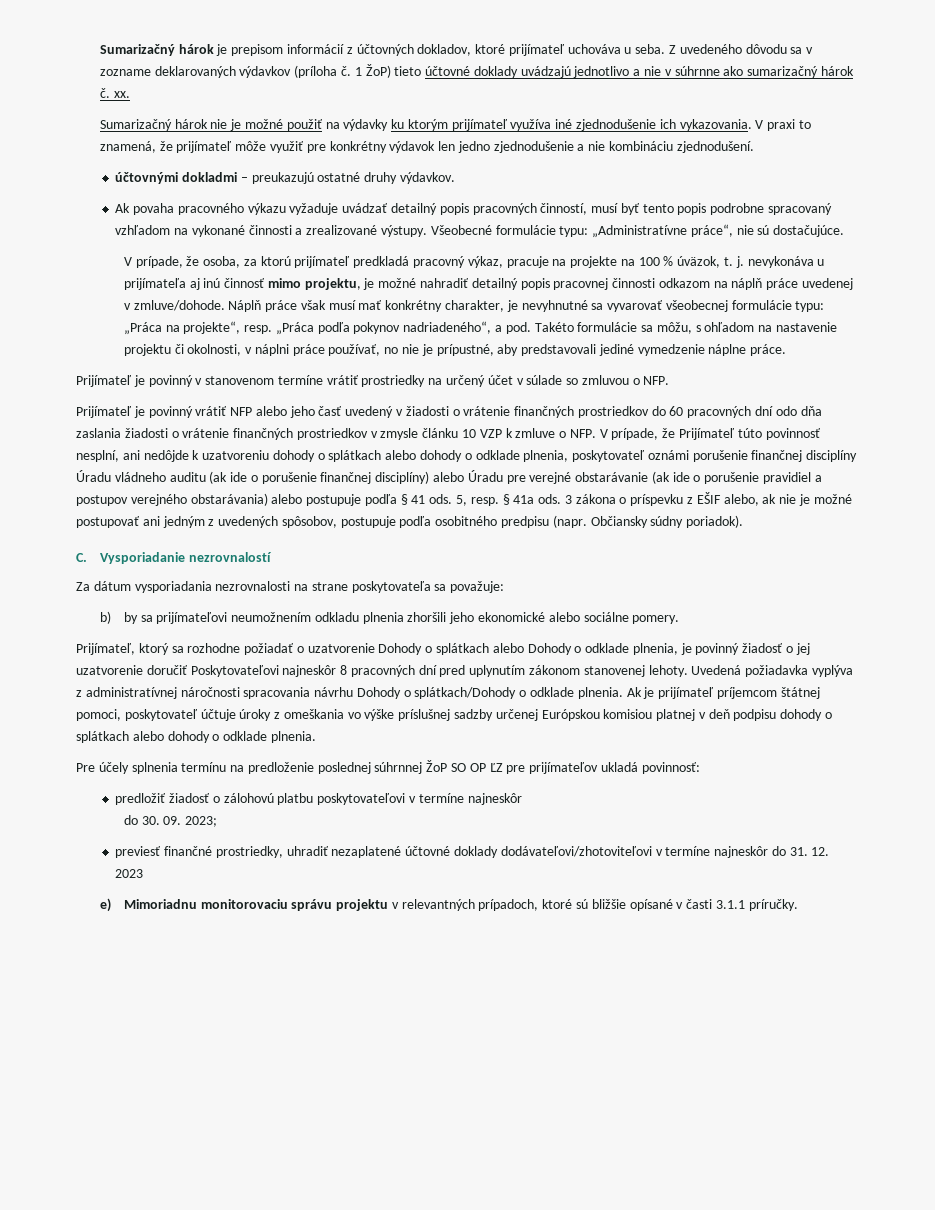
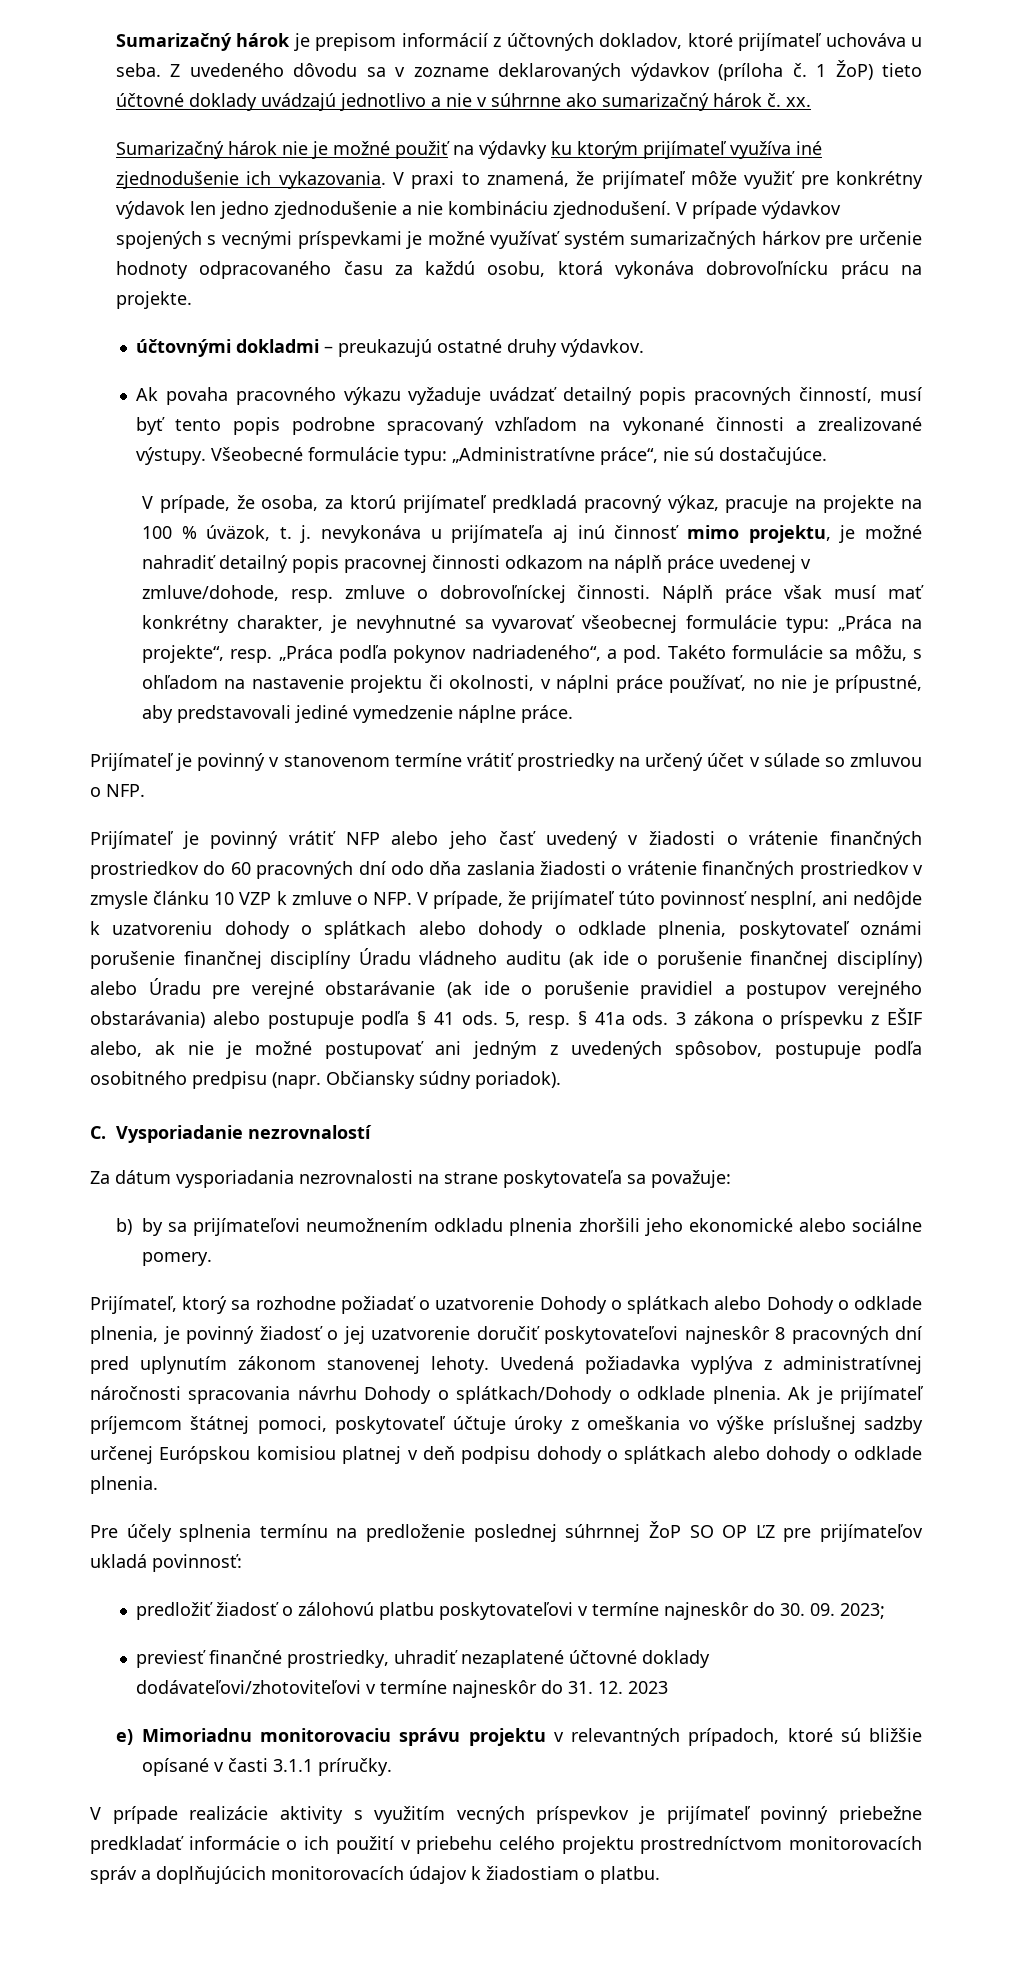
(754, 147) none -> [675,201,841,219] [115,231,922,249] [115,261,923,279] [115,291,192,309] V prípade výdavkov spojených s vecnými príspevkami je možné využívať systém sumarizačných hárkov pre určenie hodnoty odpracovaného času za každú osobu, ktorá vykonáva dobrovoľnícku prácu na projekte.
[133,300,225,311] zmluve/dohode. -> [141,585,651,603] zmluve/dohode, resp. zmluve o dobrovoľníckej činnosti.
[679,428,735,440] Prijímateľ -> [531,891,616,909] prijímateľ
[190,665,279,677] Poskytovateľovi -> [544,1326,678,1344] poskytovateľovi
(522, 799) // -> (749, 1611) none
(798, 905) none -> [90,1806,922,1824] [90,1836,922,1854] [90,1866,660,1884] // V prípade realizácie aktivity s využitím vecných príspevkov je prijímateľ povinný priebežne predkladať informácie o ich použití v priebehu celého projektu prostredníctvom monitorovacích správ a doplňujúcich monitorovacích údajov k žiadostiam o platbu.

